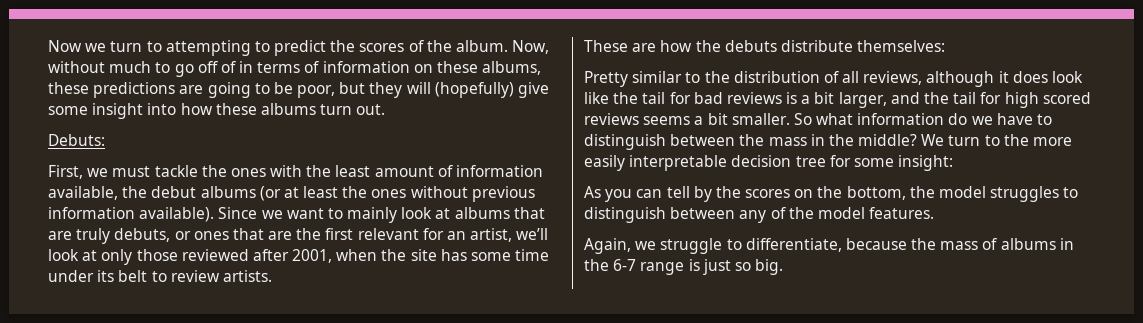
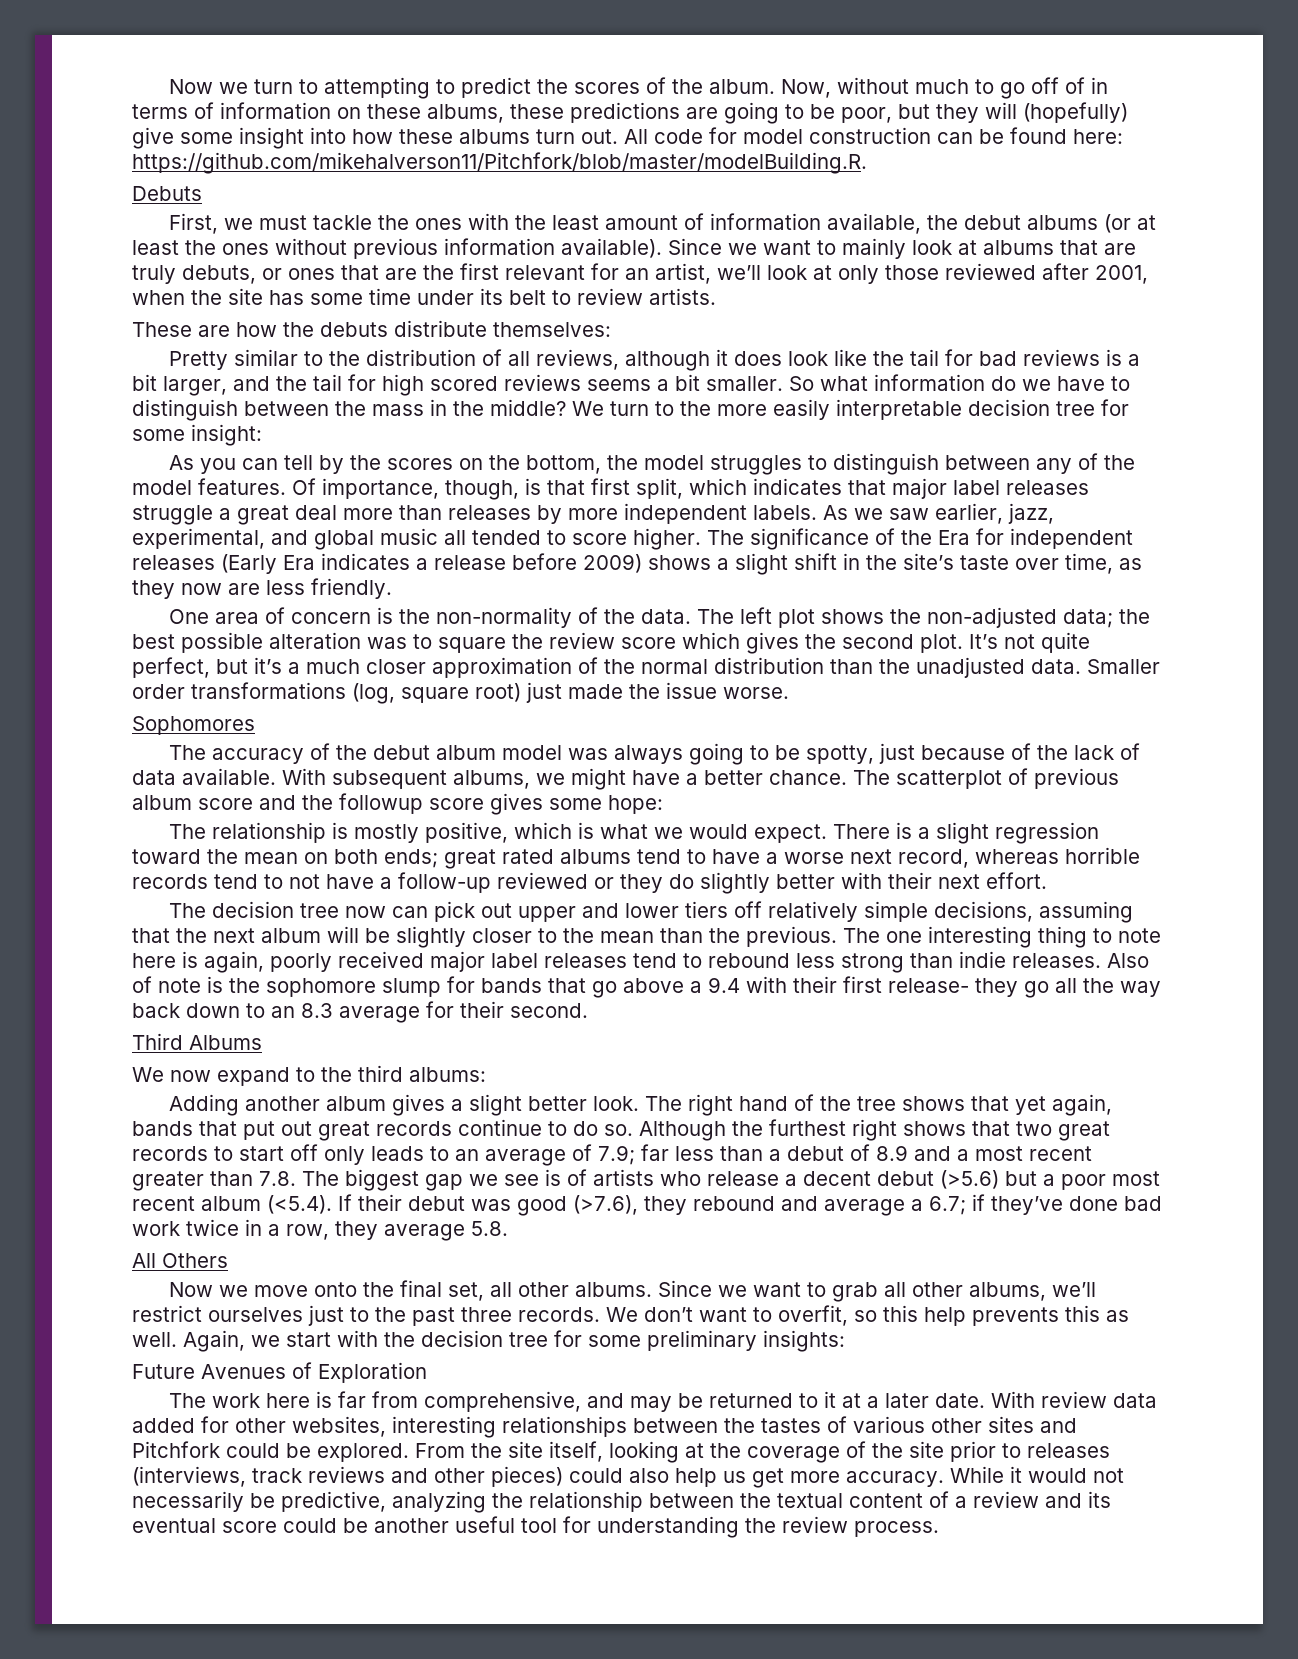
[48,134,105,146] // Debuts: -> [624,127,1123,144] [132,152,867,174] [132,186,202,201] All code for model construction can be found here: https://github.com/mikehalverson11/Pitchfork/blob/master/modelBuilding.R. // Debuts
[584,238,1074,254] [584,259,784,275] // Again, we struggle to differentiate, because the mass of albums in the 6-7 range is just so big. -> [292,478,1089,500] [132,503,1054,525] [132,528,1133,550] [132,553,1142,575] [132,578,392,599] [168,607,1150,628] [132,632,1090,654] [132,657,1160,678] [132,682,789,704] [132,716,255,735] [168,743,1140,765] [132,768,1119,790] [132,793,663,815] [168,822,1099,844] [132,847,1140,869] [132,872,1047,894] [168,901,1133,923] [132,926,1161,948] [132,951,1149,973] [132,976,1161,998] [132,1001,588,1023] [132,1033,262,1050] [132,1065,486,1086] [168,1094,1112,1116] [132,1119,1110,1141] [132,1144,1092,1166] [132,1169,1160,1191] [132,1194,1162,1216] [132,1219,508,1241] [132,1253,228,1268] [168,1280,1096,1302] [132,1305,1129,1326] [132,1330,845,1352] [132,1362,427,1383] [168,1391,1157,1412] [132,1416,1077,1438] [132,1441,1110,1463] [132,1466,1124,1488] [132,1491,1111,1513] [132,1516,939,1538] Of importance, though, is that first split, which indicates that major label releases struggle a great deal more than releases by more independent labels. As we saw earlier, jazz, experimental, and global music all tended to score higher. The significance of the Era for independent releases (Early Era indicates a release before 2009) shows a slight shift in the site’s taste over time, as they now are less friendly. // One area of concern is the non-normality of the data. The left plot shows the non-adjusted data; the best possible alteration was to square the review score which gives the second plot. It’s not quite perfect, but it’s a much closer approximation of the normal distribution than the unadjusted data. Smaller order transformations (log, square root) just made the issue worse. // Sophomores // The accuracy of the debut album model was always going to be spotty, just because of the lack of data available. With subsequent albums, we might have a better chance. The scatterplot of previous album score and the followup score gives some hope: // The relationship is mostly positive, which is what we would expect. There is a slight regression toward the mean on both ends; great rated albums tend to have a worse next record, whereas horrible records tend to not have a follow-up reviewed or they do slightly better with their next effort. // The decision tree now can pick out upper and lower tiers off relatively simple decisions, assuming that the next album will be slightly closer to the mean than the previous. The one interesting thing to note here is again, poorly received major label releases tend to rebound less strong than indie releases. Also of note is the sophomore slump for bands that go above a 9.4 with their first release- they go all the way back down to an 8.3 average for their second. // Third Albums // We now expand to the third albums: // Adding another album gives a slight better look. The right hand of the tree shows that yet again, bands that put out great records continue to do so. Although the furthest right shows that two great records to start off only leads to an average of 7.9; far less than a debut of 8.9 and a most recent greater than 7.8. The biggest gap we see is of artists who release a decent debut (>5.6) but a poor most recent album (<5.4). If their debut was good (>7.6), they rebound and average a 6.7; if they’ve done bad work twice in a row, they average 5.8. // All Others // Now we move onto the final set, all other albums. Since we want to grab all other albums, we’ll restrict ourselves just to the past three records. We don’t want to overfit, so this help prevents this as well. Again, we start with the decision tree for some preliminary insights: // Future Avenues of Exploration // The work here is far from comprehensive, and may be returned to it at a later date. With review data added for other websites, interesting relationships between the tastes of various other sites and Pitchfork could be explored. From the site itself, looking at the coverage of the site prior to releases (interviews, track reviews and other pieces) could also help us get more accuracy. While it would not necessarily be predictive, analyzing the relationship between the textual content of a review and its eventual score could be another useful tool for understanding the review process.

